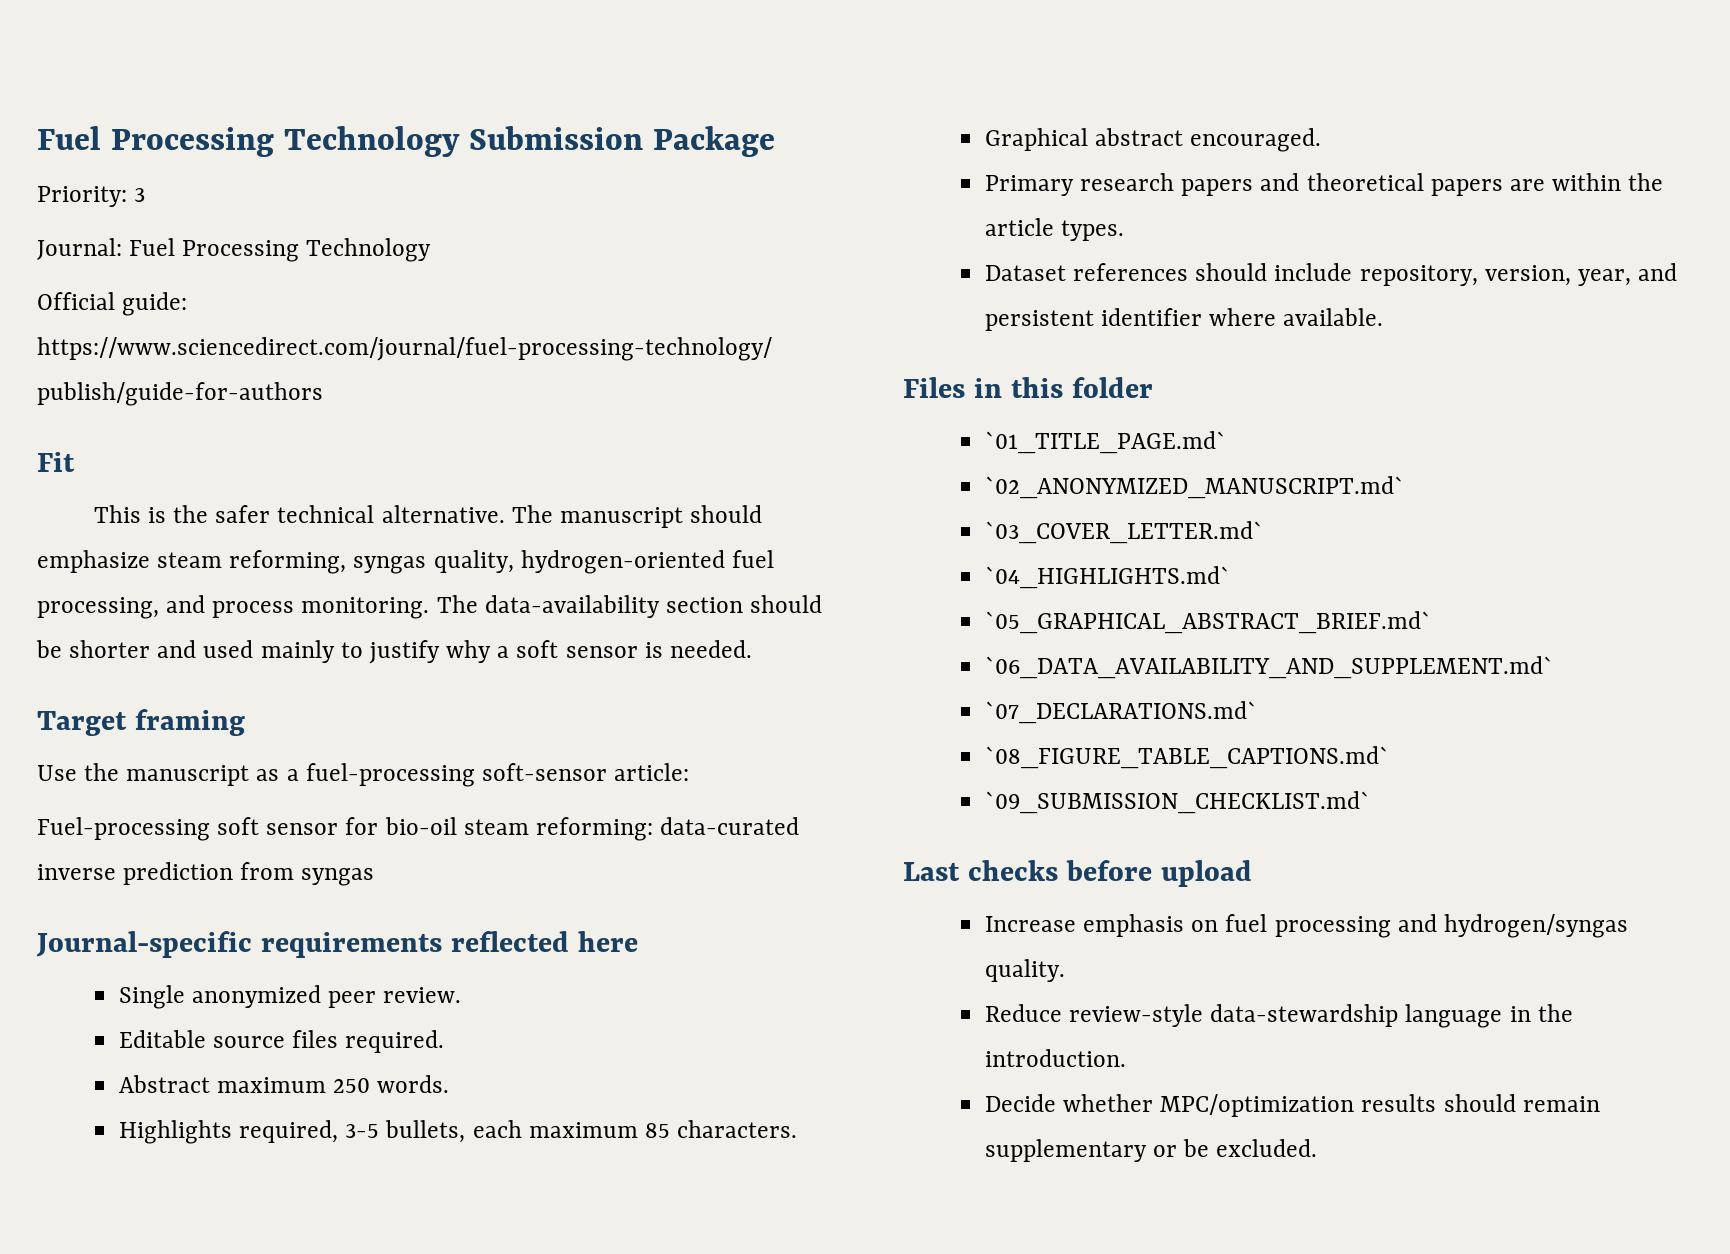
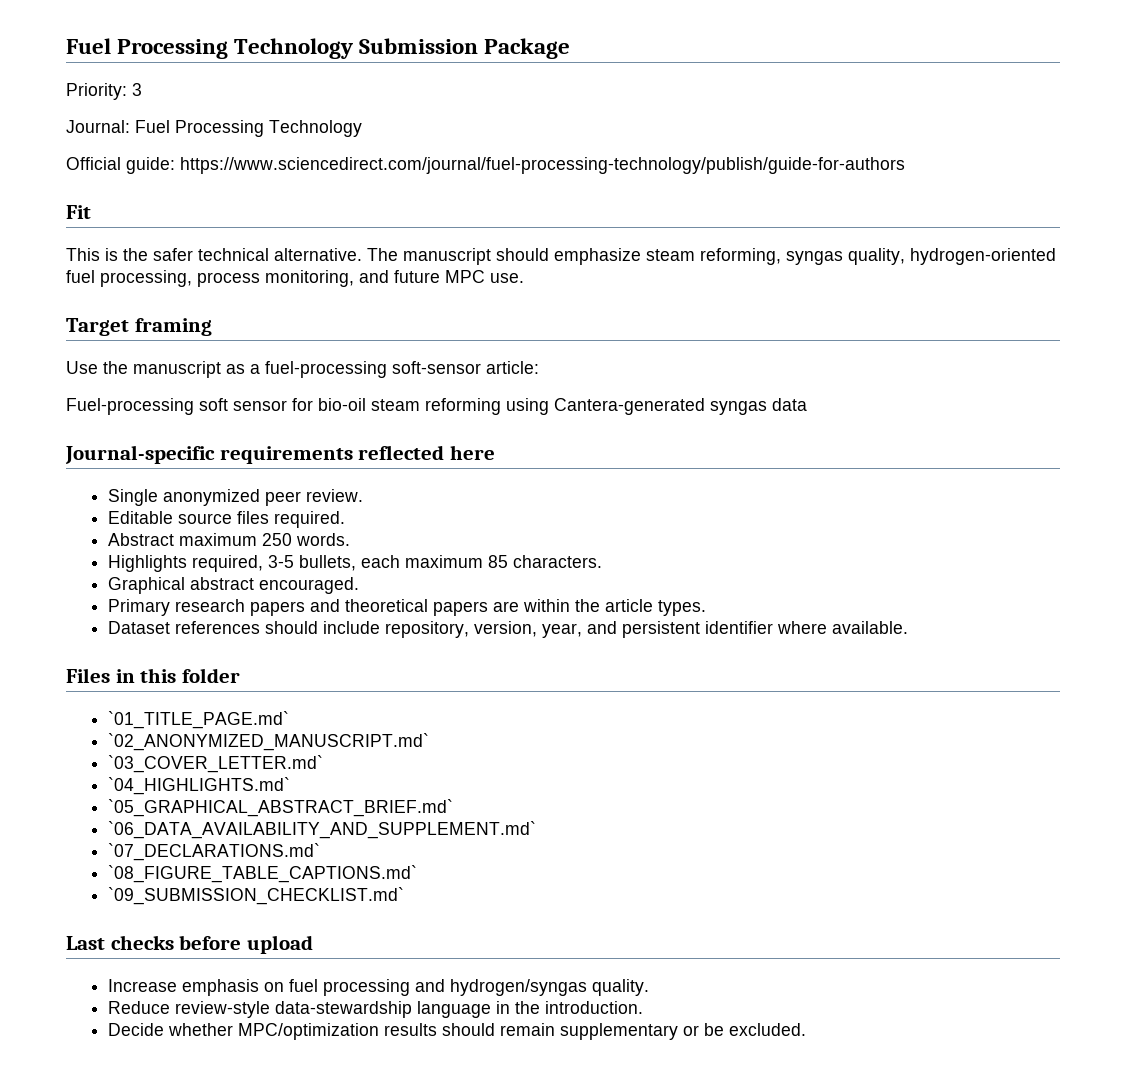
[166,595,823,619] [36,640,752,664] and process monitoring. The data-availability section should be shorter and used mainly to justify why a soft sensor is needed. -> [197,270,524,287] process monitoring, and future MPC use.
[535,817,800,841] [37,862,375,886] reforming: data-curated inverse prediction from syngas -> [425,398,807,415] reforming using Cantera-generated syngas data

